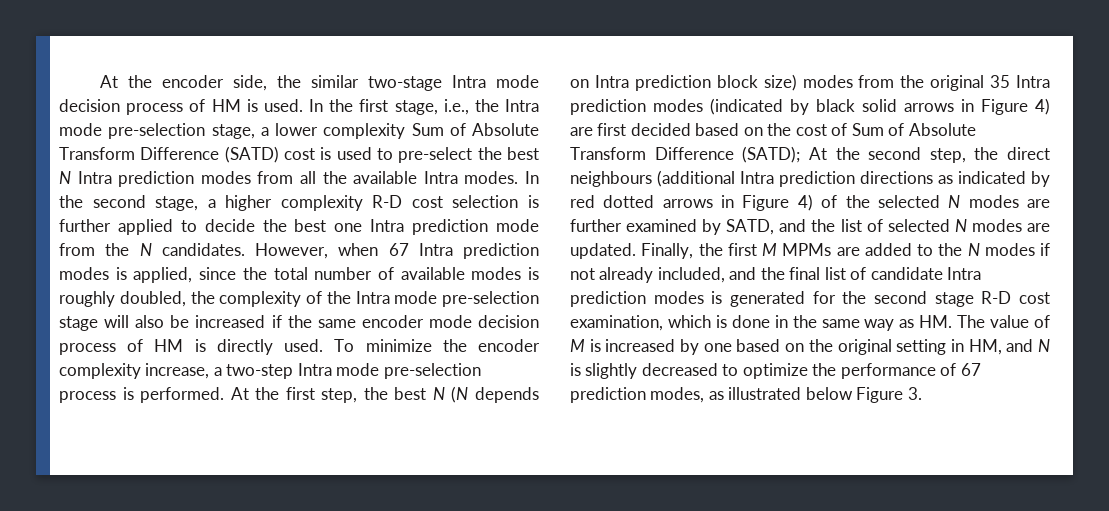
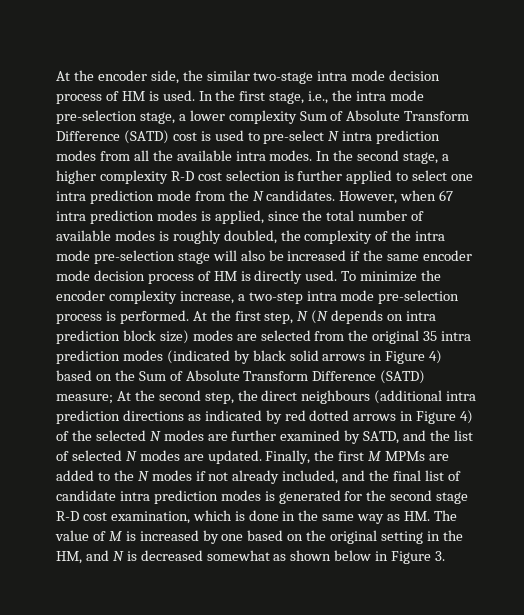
[451,75,486,88] Intra -> [317,71,348,81] intra
[505,99,540,112] Intra -> [356,91,387,101] intra
[477,147,539,160] [59,171,112,184] the best N Intra -> [328,131,373,141] N intra
[423,171,458,184] Intra -> [235,151,266,161] intra
[204,219,405,232] decide the best one Intra -> [412,170,474,181] [56,191,86,201] select one intra
[418,243,453,256] Intra -> [56,211,86,221] intra
[355,291,390,304] Intra -> [415,231,446,241] intra
[297,363,332,376] Intra -> [306,291,337,301] intra
[363,387,427,400] the best -> (294, 318) none
[594,75,629,88] Intra -> [406,311,437,321] intra
(853, 81) none -> [236,330,311,341] are selected
[1015,75,1050,88] Intra -> [441,331,472,341] intra
[570,123,976,136] [570,146,801,163] are first decided based on the cost of Sum of Absolute Transform Difference (SATD); -> [56,370,426,384] [56,394,113,404] based on the Sum of Absolute Transform Difference (SATD) measure;
[740,171,774,184] Intra -> [446,391,477,401] intra
[947,267,982,280] Intra -> [119,491,150,501] intra
(964, 345) none -> [442,530,463,541] the
[585,363,981,379] [570,387,853,403] slightly decreased to optimize the performance of 67 prediction modes, as illustrated below -> [140,550,389,561] decreased somewhat as shown below in

